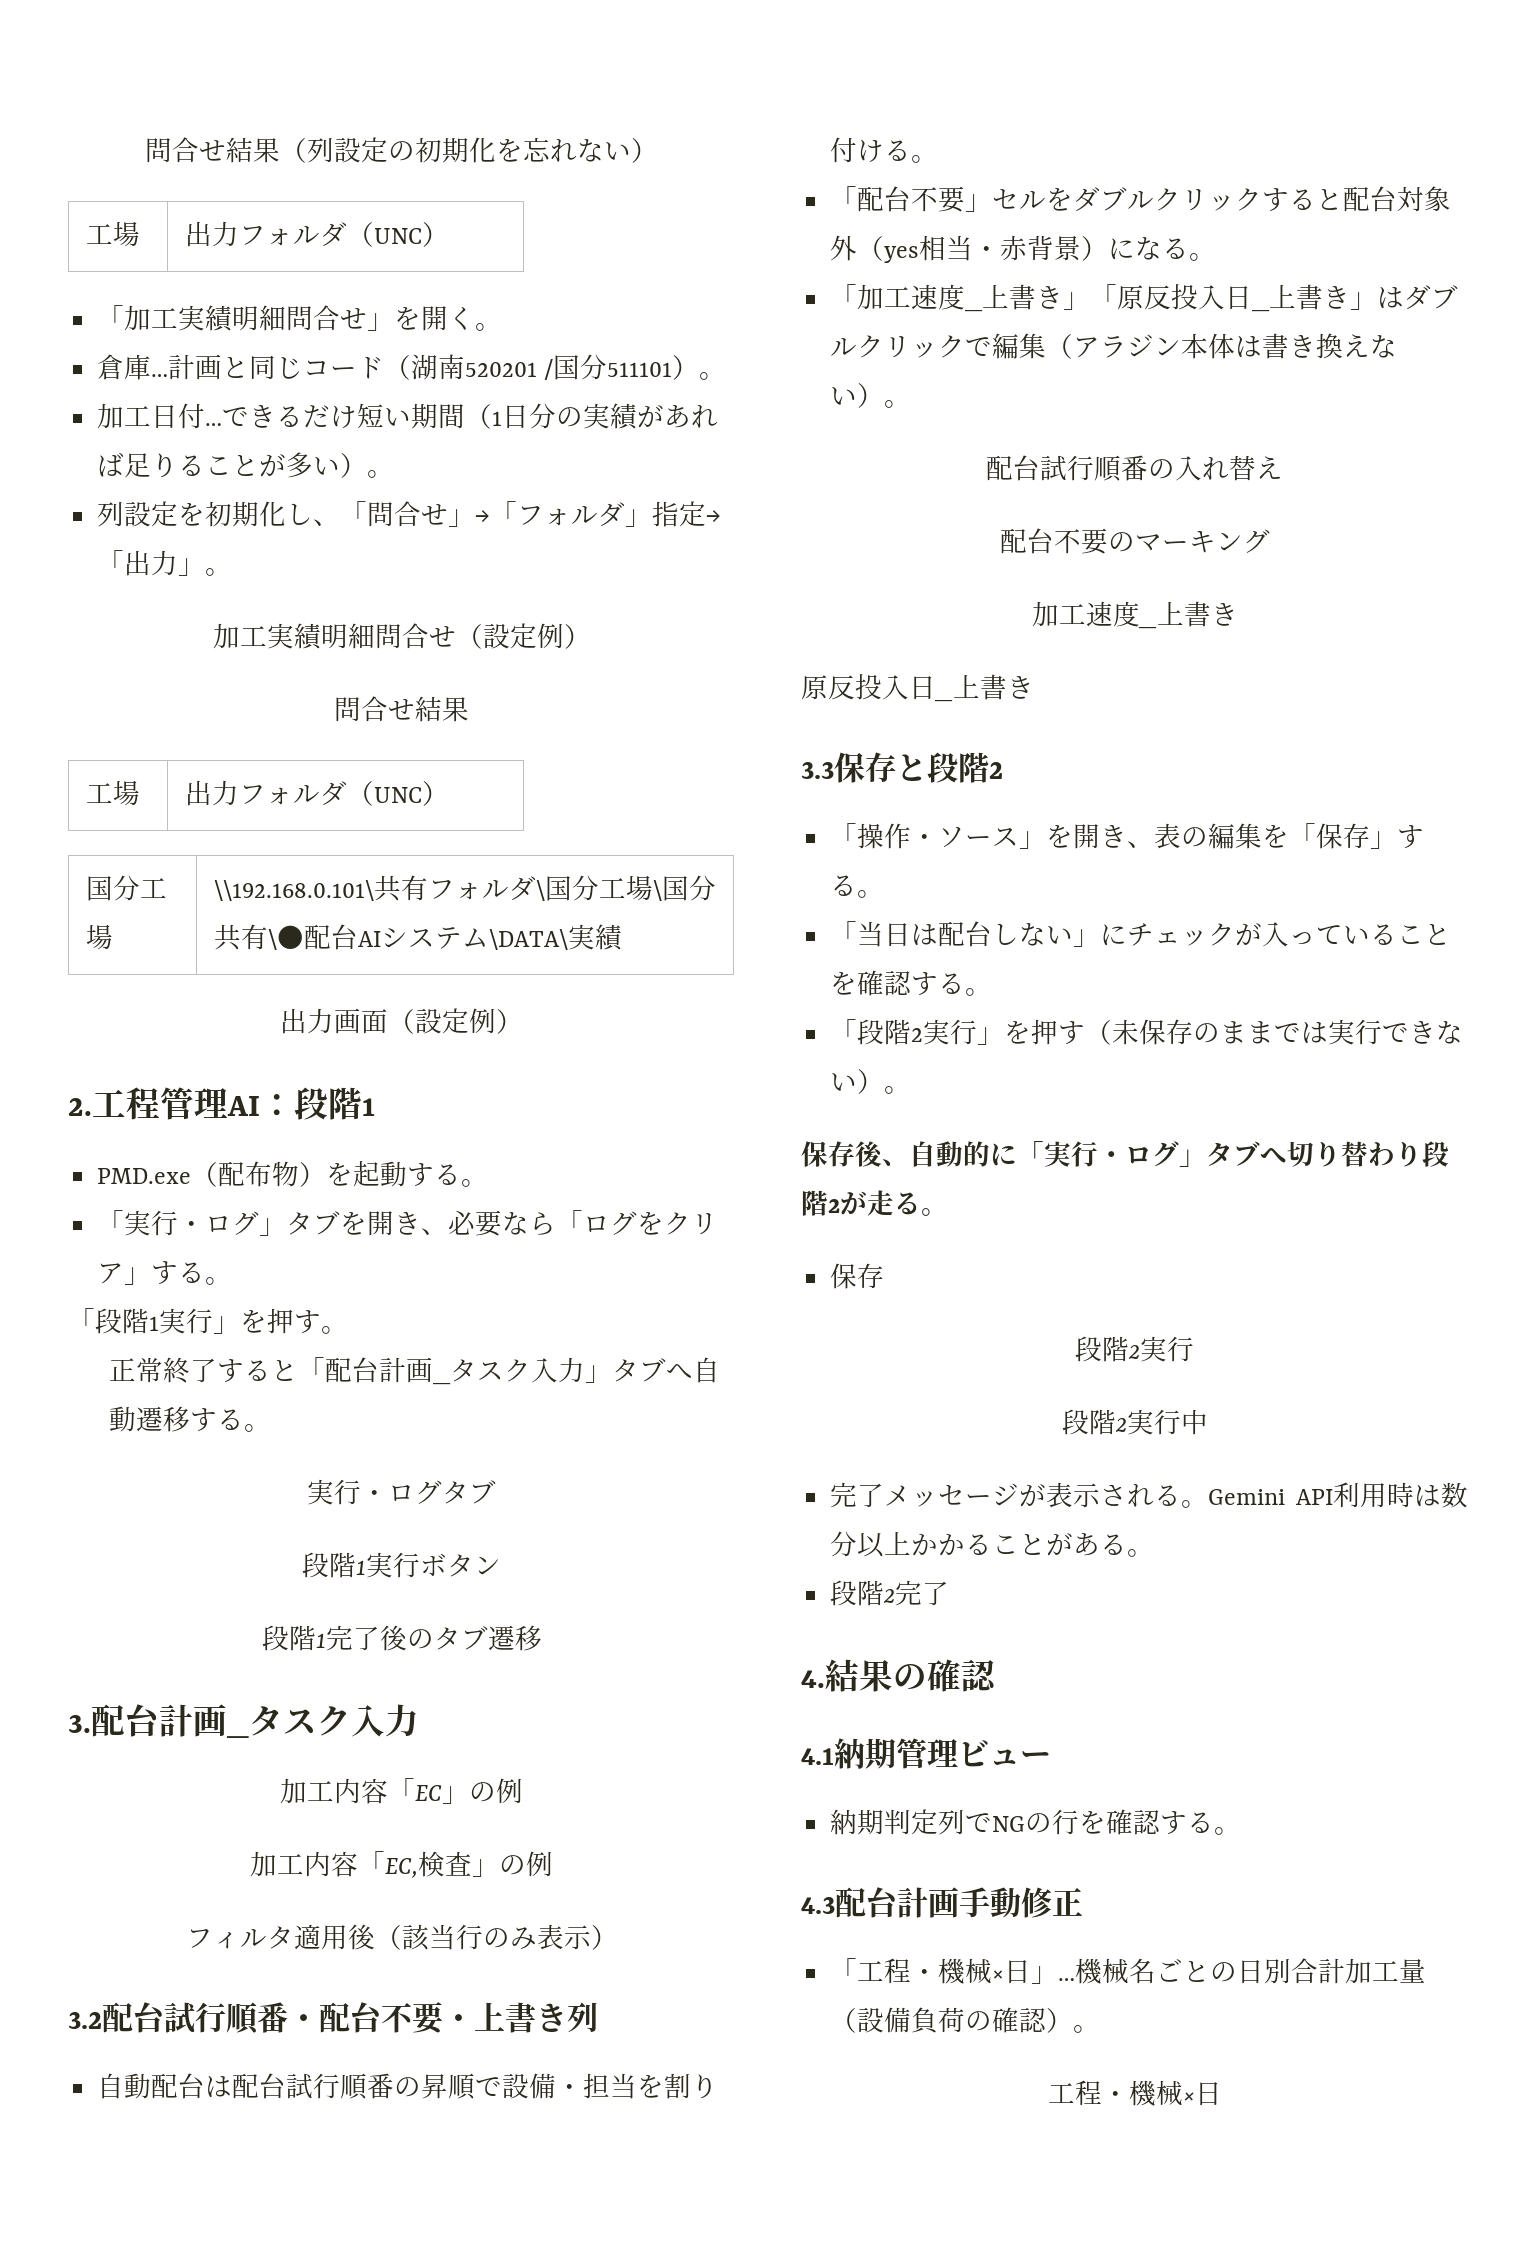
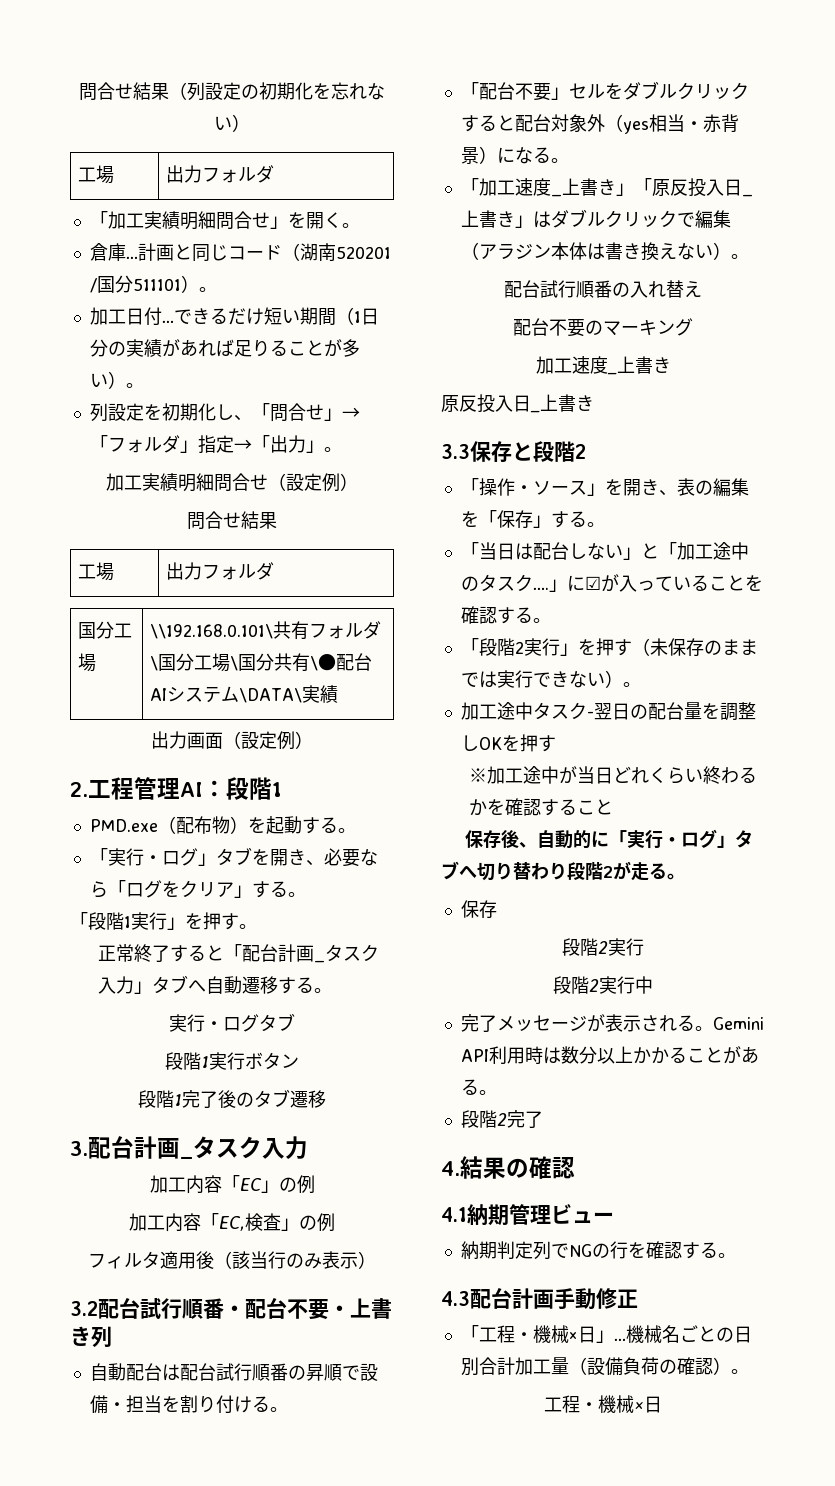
[346,222,449,247] （UNC） -> (275, 174) none
[346,781,449,806] （UNC） -> (275, 571) none
[1100,923,1236,946] にチェック -> [640,542,749,560] [460,574,601,592] と「加工途中のタスク….」に☑
(912, 1090) none -> [460,702,756,721] [460,734,556,752] [469,766,758,784] [469,798,614,816] // 加工途中タスク-翌日の配台量を調整しOKを押す // ※加工途中が当日どれくらい終わるかを確認すること

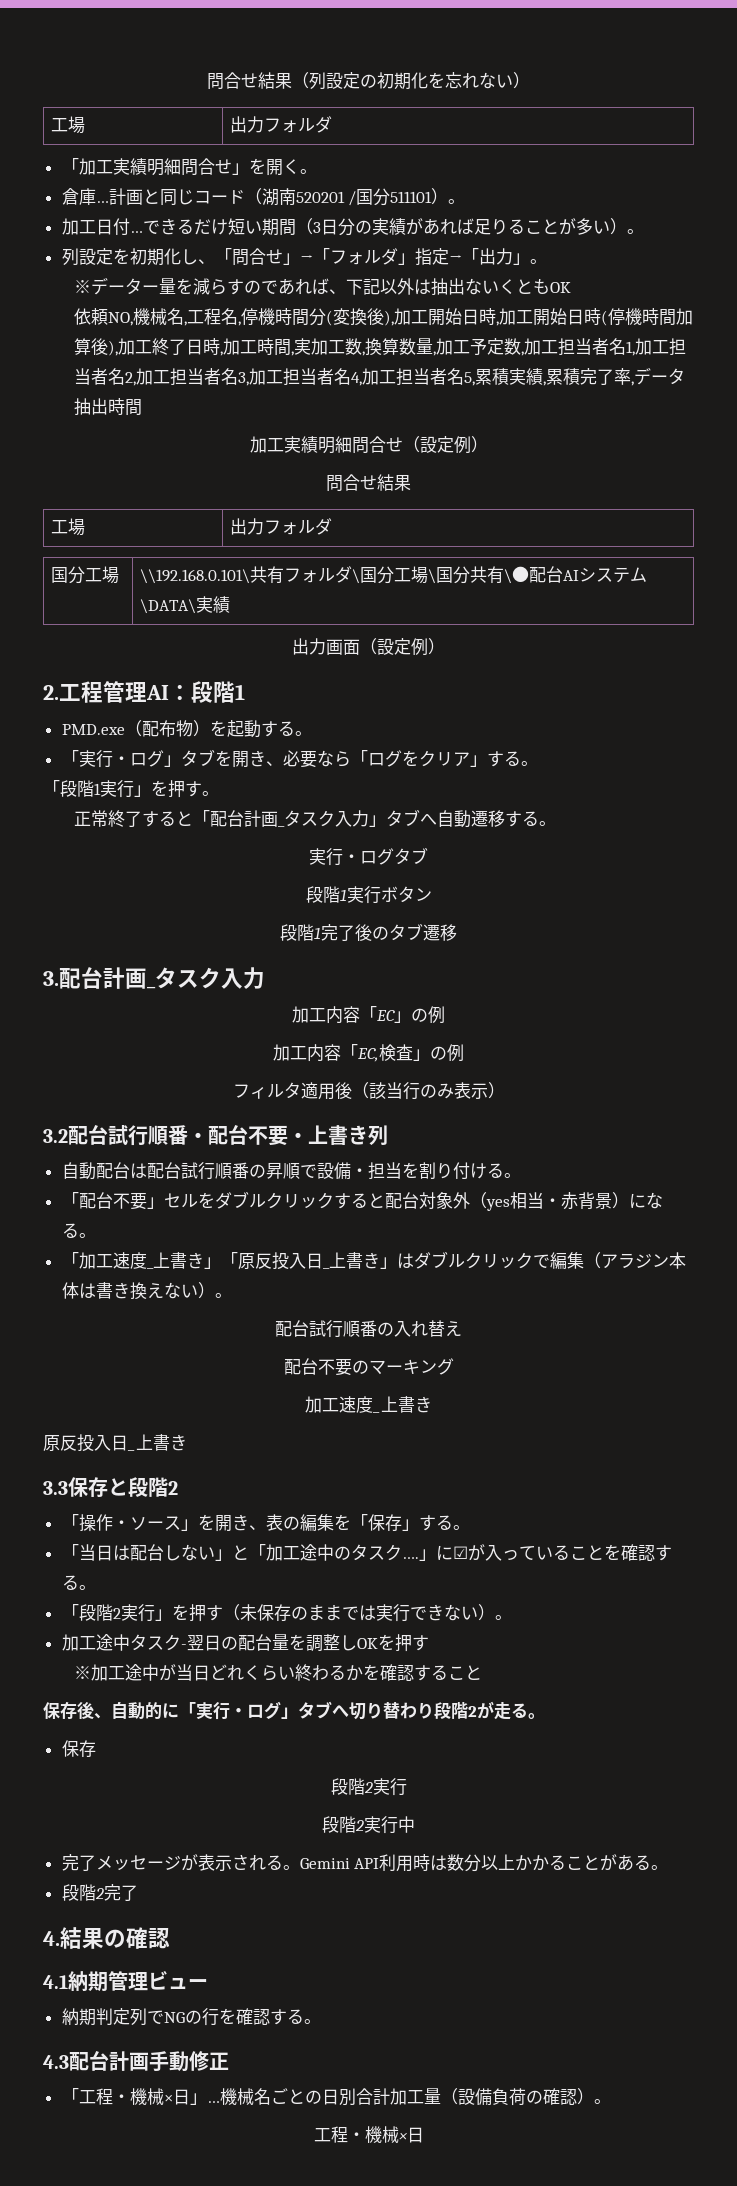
[353,311,361,323] 1 -> [312,222,321,233] 3
(342, 449) none -> [74,277,572,295] [74,308,694,326] [74,338,687,356] [74,367,686,386] [74,398,143,416] // ※データー量を減らすのであれば、下記以外は抽出ないくともOK // 依頼NO,機械名,工程名,停機時間分(変換後),加工開始日時,加工開始日時(停機時間加算後),加工終了日時,加工時間,実加工数,換算数量,加工予定数,加工担当者名1,加工担当者名2,加工担当者名3,加工担当者名4,加工担当者名5,累積実績,累積完了率,データ抽出時間

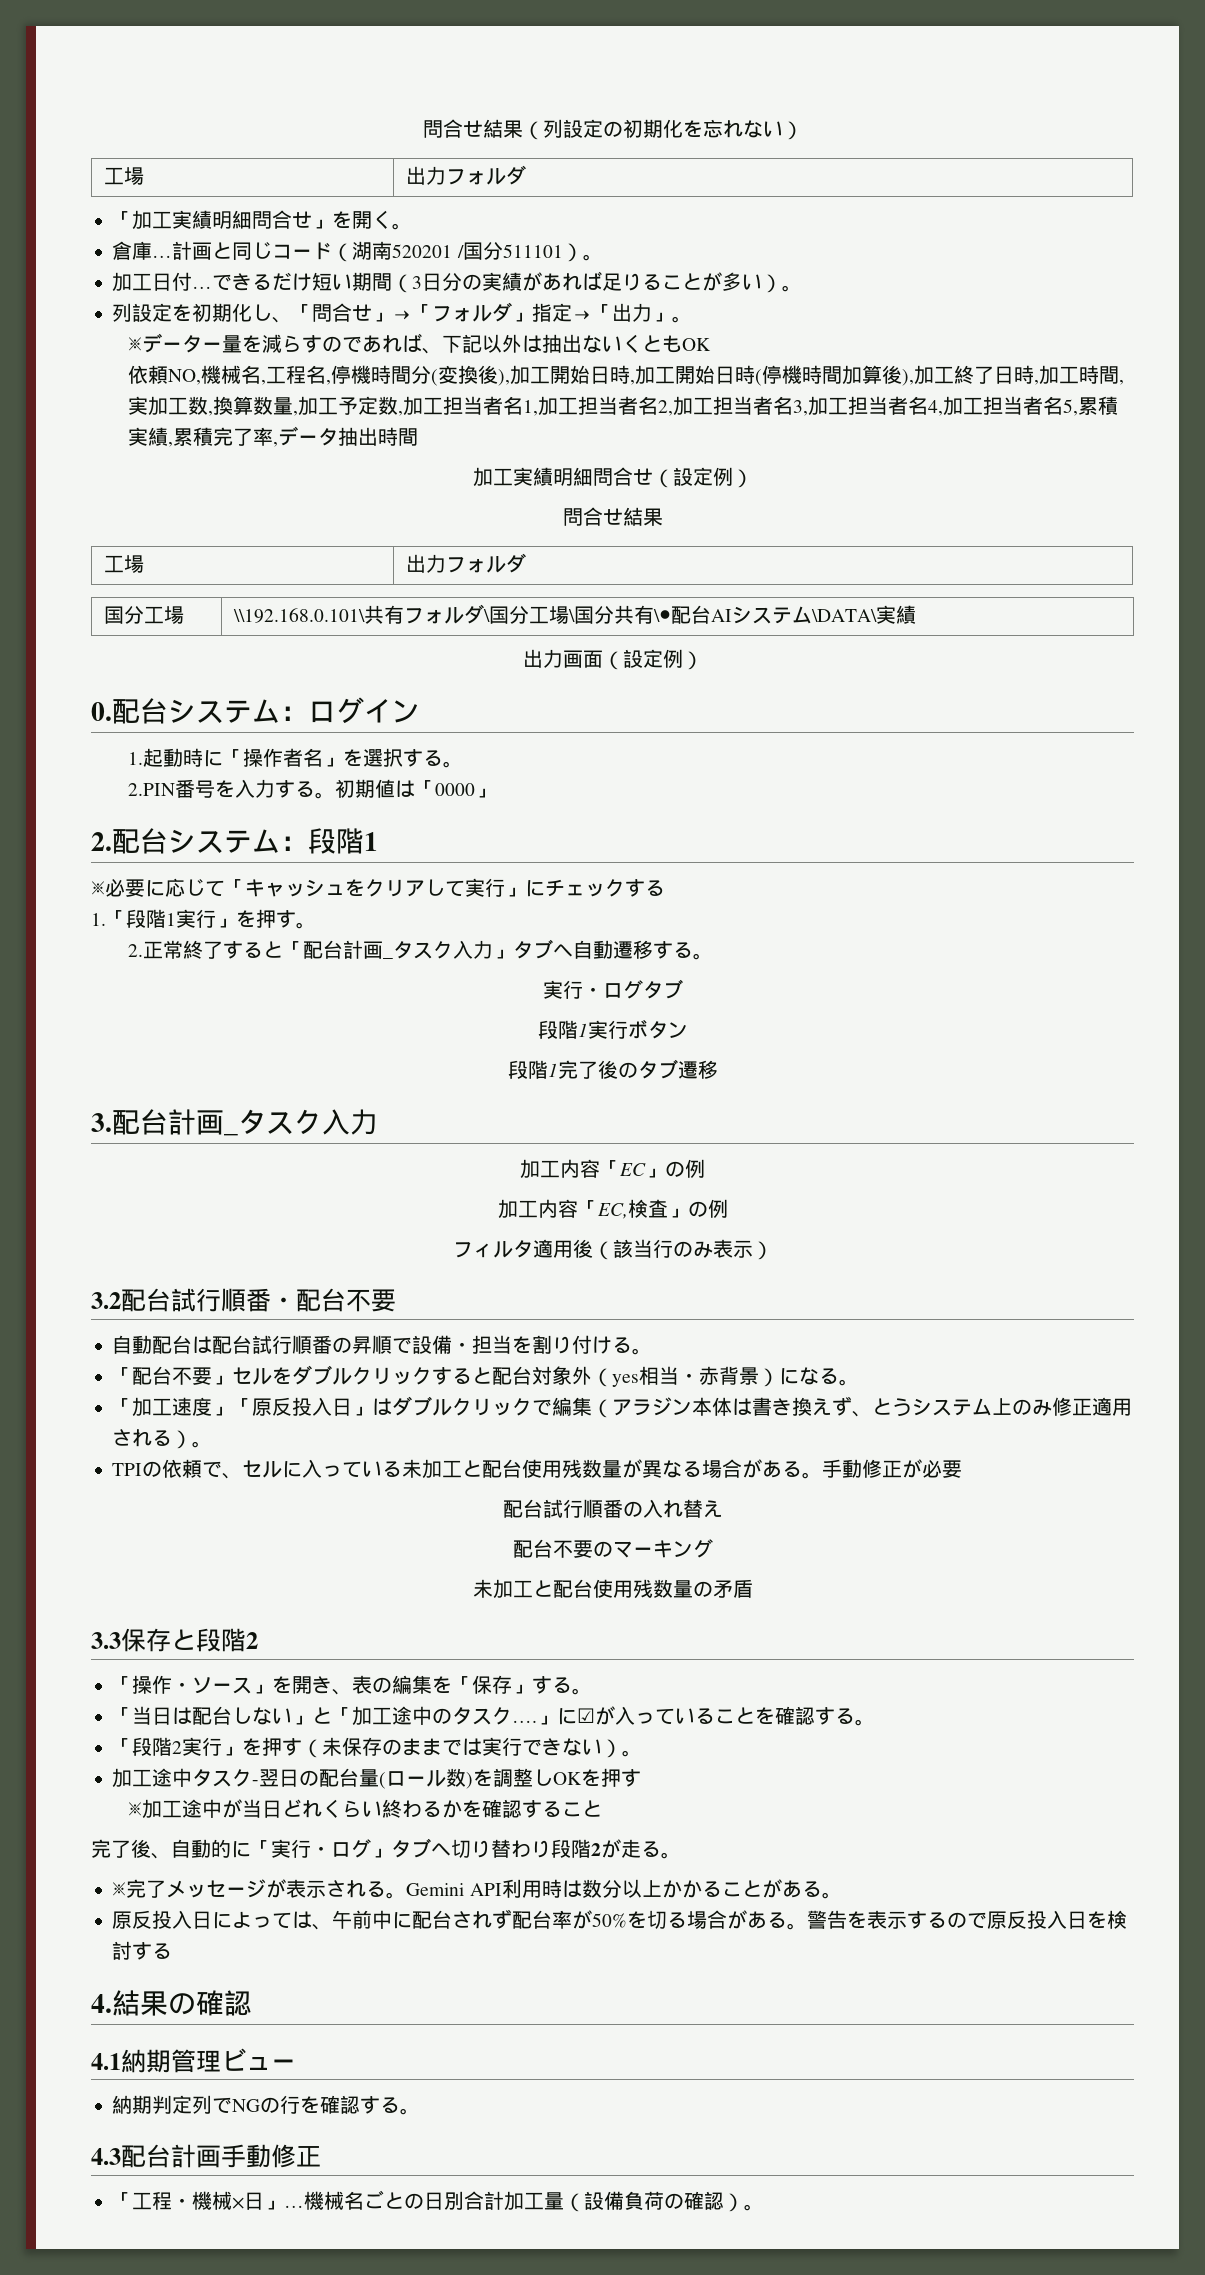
[43,681,245,703] [61,720,312,738] [61,749,538,768] 2.工程管理AI：段階1 // PMD.exe（配布物）を起動する。 // 「実行・ログ」タブを開き、必要なら「ログをクリア」する。 // -> [91,697,420,724] [127,748,463,768] [127,779,495,799] [91,828,378,854] [91,878,665,897] [91,913,106,926] 0.配台システム：ログイン // 1.起動時に「操作者名」を選択する。 // 2.PIN番号を入力する。初期値は「0000」 // 2.配台システム：段階1 // ※必要に応じて「キャッシュをクリアして実行」にチェックする // 1.
(219, 793) none -> [127,944,143,957] 2.
[288,1125,388,1146] ・上書き列 -> (396, 1300) none
[146,1252,204,1269] _上書き -> (213, 1406) none
[322,1252,380,1269] _上書き -> (353, 1407) none
[163,1282,232,1299] ない）。 -> [832,1396,1133,1417] [112,1429,213,1449] [112,1459,963,1479] ず、とうシステム上のみ修正適用される）。 // TPIの依頼で、セルに入っている未加工と配台使用残数量が異なる場合がある。手動修正が必要
[305,1396,432,1413] [43,1434,187,1452] 加工速度_上書き // 原反投入日_上書き -> [472,1579,753,1599] 未加工と配台使用残数量の矛盾
(289, 1642) none -> [379,1768,474,1789] (ロール数)
[43,1701,77,1719] 保存 -> [91,1839,131,1858] 完了
[61,1740,96,1757] [330,1778,407,1796] [322,1816,415,1834] 保存 // 段階2実行 // 段階2実行中 // -> [112,1882,127,1896] ※
[61,1884,138,1901] 段階2完了 -> [112,1909,1128,1930] [112,1941,173,1960] 原反投入日によっては、午前中に配台されず配台率が50%を切る場合がある。警告を表示するので原反投入日を検討する
[313,2126,424,2143] // 工程・機械×日 -> (765, 2207) none

